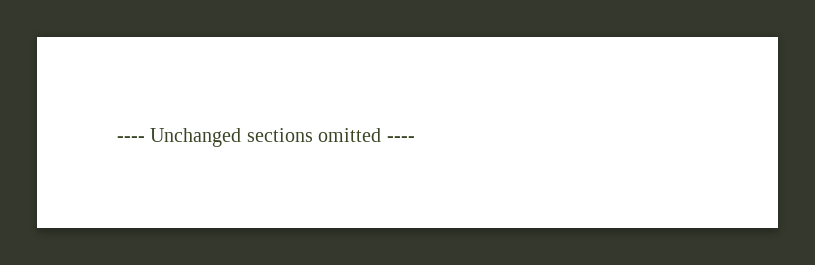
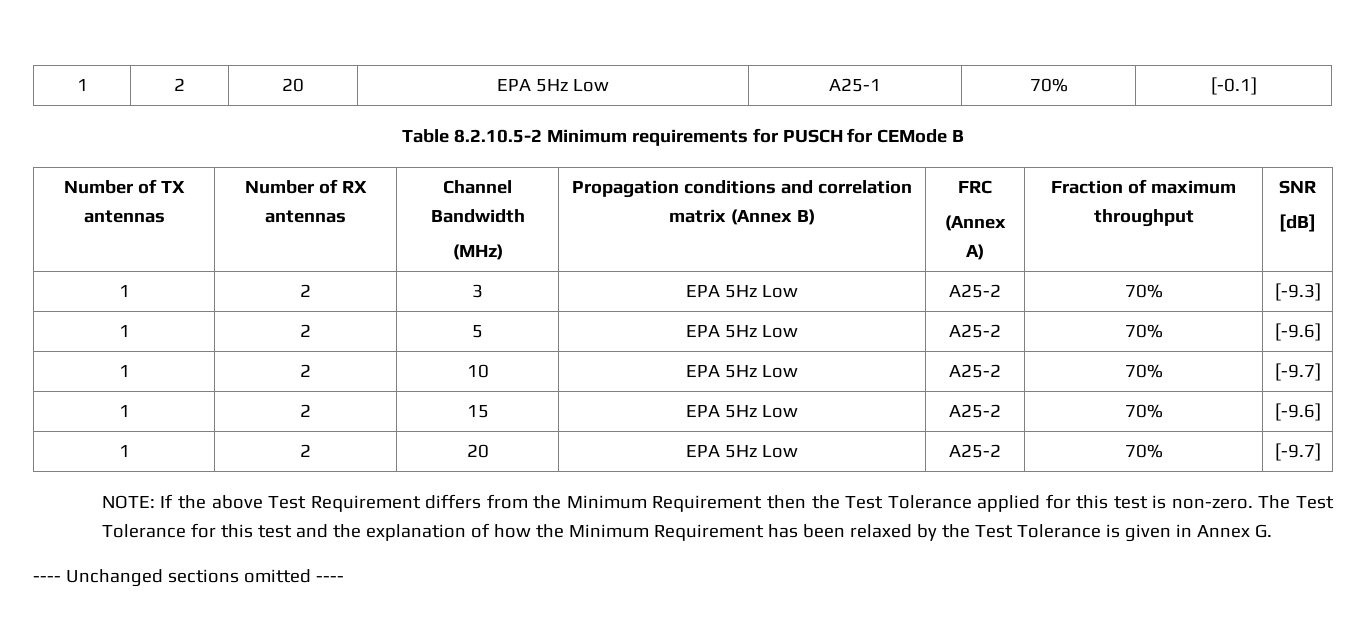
(117, 139) none -> [76,79,88,91] [174,78,185,91] [282,78,304,92] [497,79,609,92] [829,78,881,92] [1029,78,1068,92] [1210,77,1257,95] [401,128,965,146] [63,179,185,194] [83,210,165,223] [244,179,367,194] [265,210,346,223] [443,180,512,194] [430,209,525,223] [452,244,503,260] [572,180,912,198] [669,209,815,225] [958,180,992,194] [944,215,1006,231] [966,244,984,260] [1051,179,1236,194] [1093,209,1194,227] [1279,180,1316,194] [1279,214,1316,232] [118,285,130,297] [300,284,311,297] [472,284,483,298] [686,285,798,298] [949,284,1001,298] [1124,284,1163,298] [1274,283,1321,301] [118,325,130,337] [300,324,311,337] [472,325,483,338] [686,325,798,338] [949,324,1001,338] [1124,324,1163,338] [1274,323,1321,341] [118,365,130,377] [300,364,311,377] [466,364,489,378] [686,365,798,378] [949,364,1001,378] [1124,364,1163,378] [1274,363,1321,381] [118,405,130,417] [300,404,311,417] [466,405,489,418] [686,405,798,418] [949,404,1001,418] [1124,404,1163,418] [1274,403,1321,421] [118,445,130,457] [300,444,311,457] [466,444,489,458] [686,445,798,458] [949,444,1001,458] [1124,444,1163,458] [1274,443,1321,461] [101,494,1334,512] [101,523,1272,542] 1 | 2 | 20 | EPA 5Hz Low | A25-1 | 70% | [-0.1] // Table 8.2.10.5-2 Minimum requirements for PUSCH for CEMode B // Number of TX antennas | Number of RX antennas | Channel Bandwidth // (MHz) | Propagation conditions and correlation matrix (Annex B) | FRC // (Annex A) | Fraction of maximum throughput | SNR // [dB] // 1 | 2 | 3 | EPA 5Hz Low | A25-2 | 70% | [-9.3] // 1 | 2 | 5 | EPA 5Hz Low | A25-2 | 70% | [-9.6] // 1 | 2 | 10 | EPA 5Hz Low | A25-2 | 70% | [-9.7] // 1 | 2 | 15 | EPA 5Hz Low | A25-2 | 70% | [-9.6] // 1 | 2 | 20 | EPA 5Hz Low | A25-2 | 70% | [-9.7] // NOTE: If the above Test Requirement differs from the Minimum Requirement then the Test Tolerance applied for this test is non-zero. The Test Tolerance for this test and the explanation of how the Minimum Requirement has been relaxed by the Test Tolerance is given in Annex G. //

